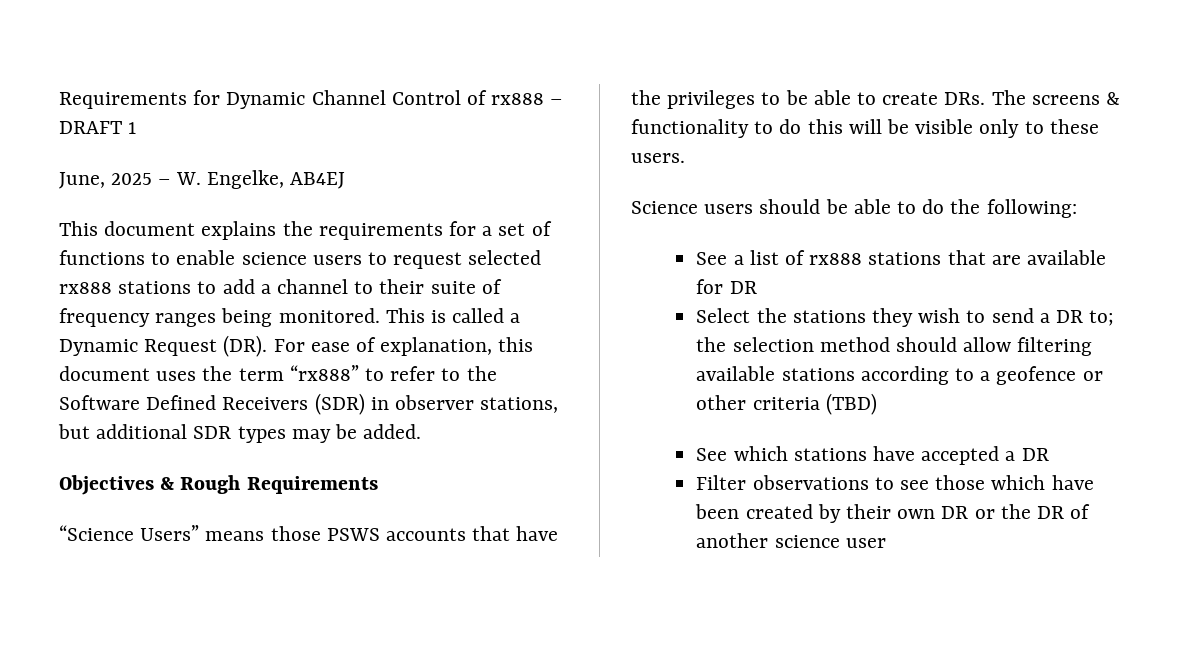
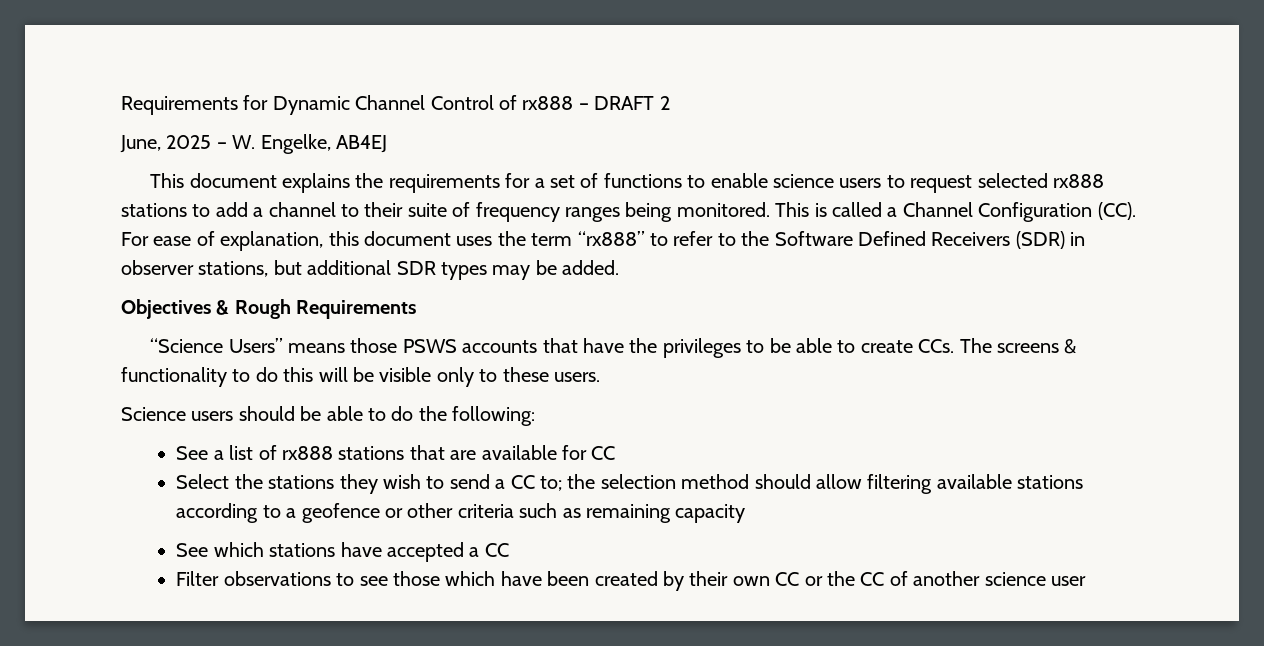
[128,122,137,134] 1 -> [659,96,670,110] 2
[59,335,268,357] Dynamic Request (DR). -> [902,202,1136,222] Channel Configuration (CC).
[944,92,986,105] DRs. -> [918,339,955,353] CCs.
[729,281,757,294] DR -> [591,446,616,460] CC
[1056,310,1084,323] DR -> [510,475,535,489] CC
[825,393,877,415] (TBD) -> [519,503,746,523] such as remaining capacity
[1021,448,1049,461] DR -> [484,543,509,557] CC
[941,506,969,519] DR -> [775,572,800,586] CC
[1037,506,1065,519] DR -> [860,572,885,586] CC

